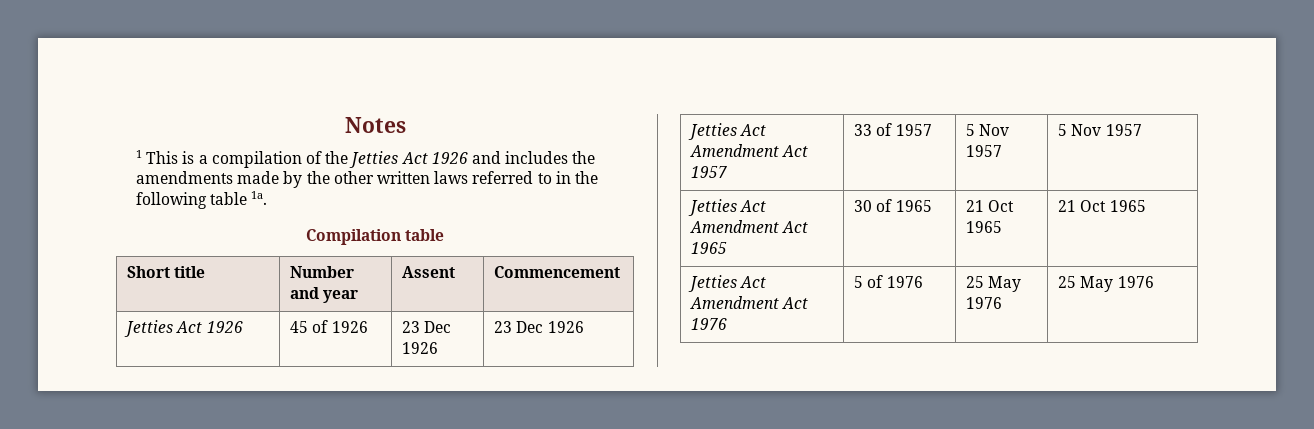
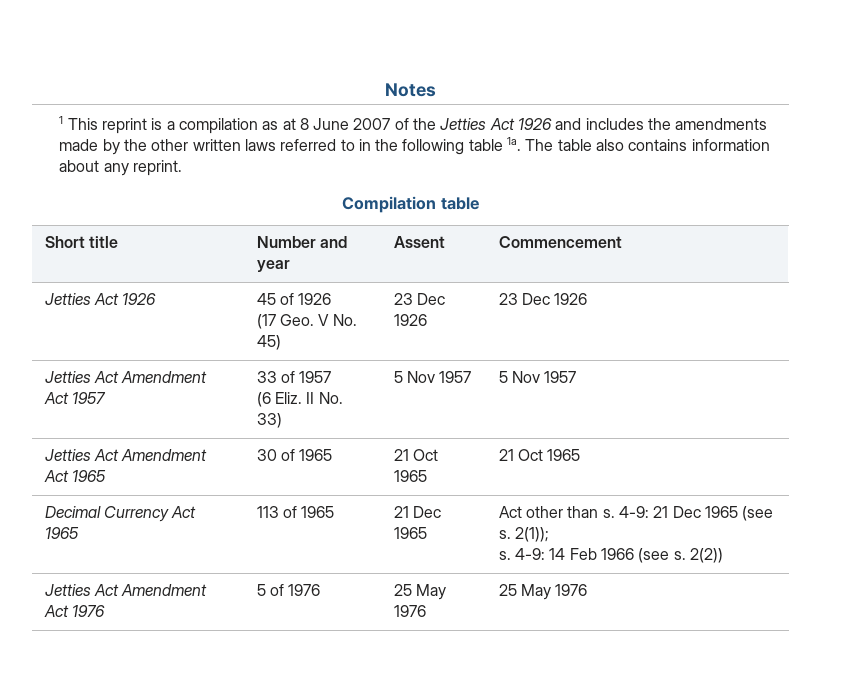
(179, 157) none -> [101,118,147,134] reprint
(302, 159) none -> [262,118,391,130] as at 8 June 2007
(268, 198) none -> [525,139,770,151] [59,160,182,176] The table also contains information about any reprint.
(368, 327) none -> [256,314,357,329] [256,335,281,350] // (17 Geo. V No. 45)
(932, 130) none -> [256,392,343,407] [256,413,282,428] // (6 Eliz. II No. 33)
(1146, 206) none -> [44,506,197,522] [44,527,79,539] [256,506,335,518] [393,506,442,518] [393,527,427,539] [498,506,774,521] [498,527,550,542] [498,548,724,563] // Decimal Currency Act 1965 | 113 of 1965 | 21 Dec 1965 | Act other than s. 4-9: 21 Dec 1965 (see s. 2(1)); // s. 4-9: 14 Feb 1966 (see s. 2(2))

